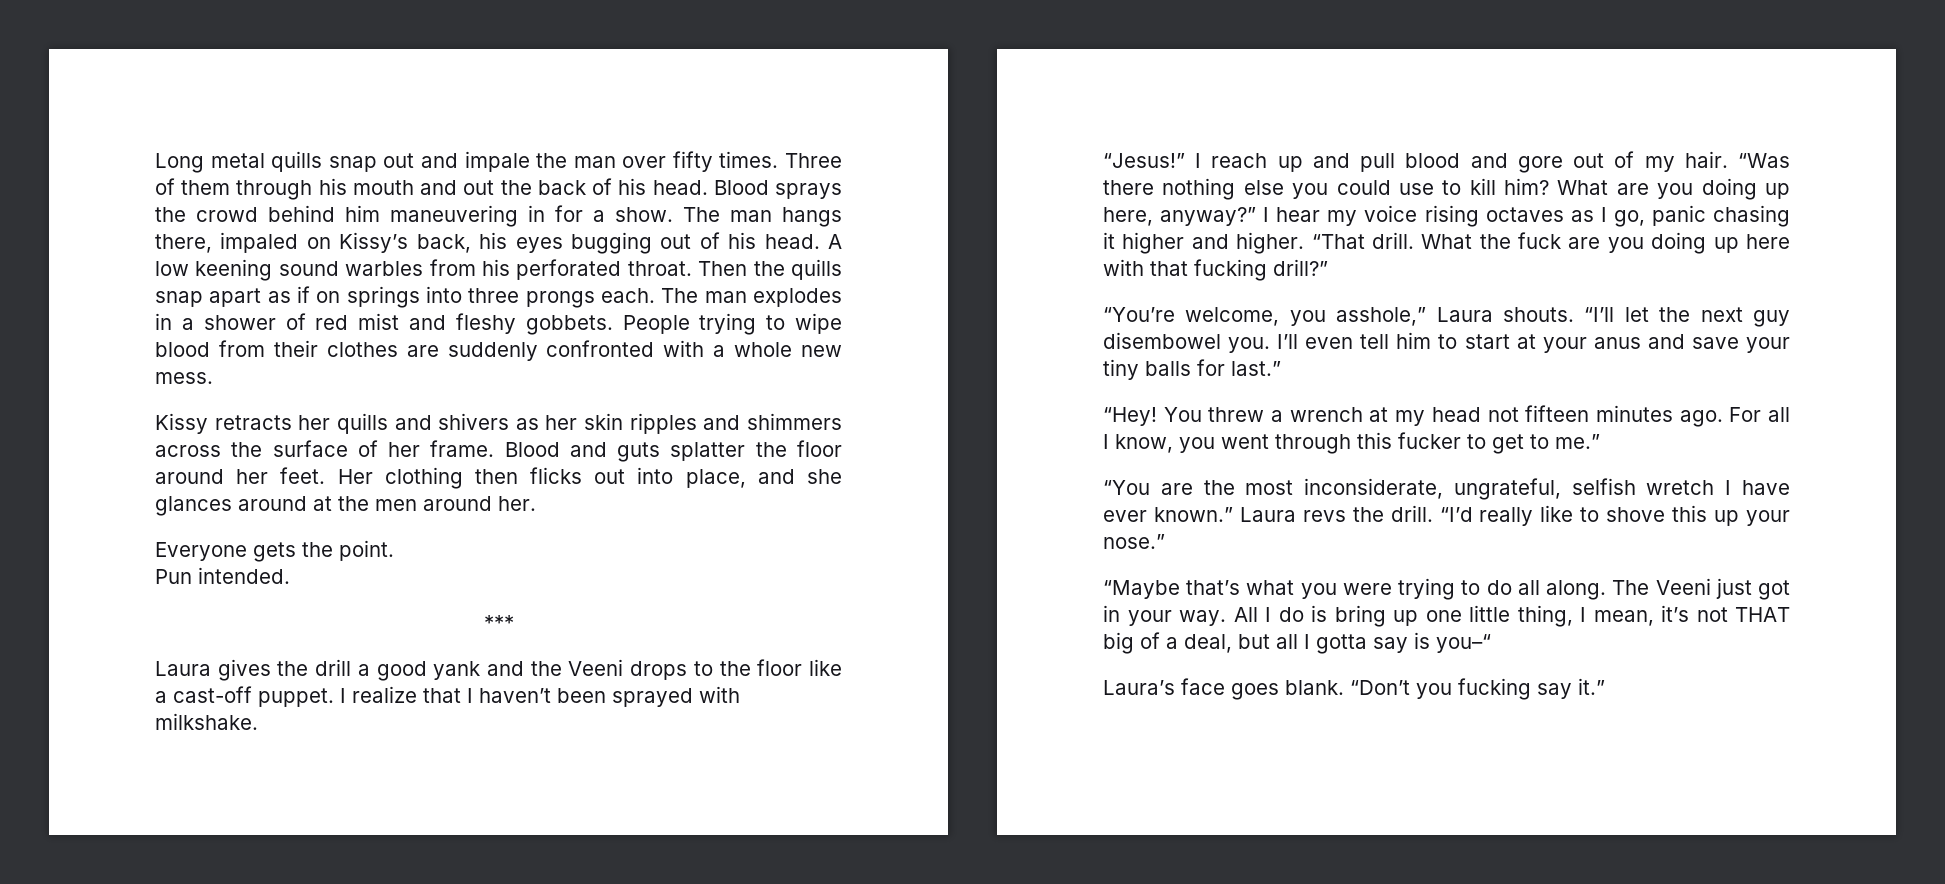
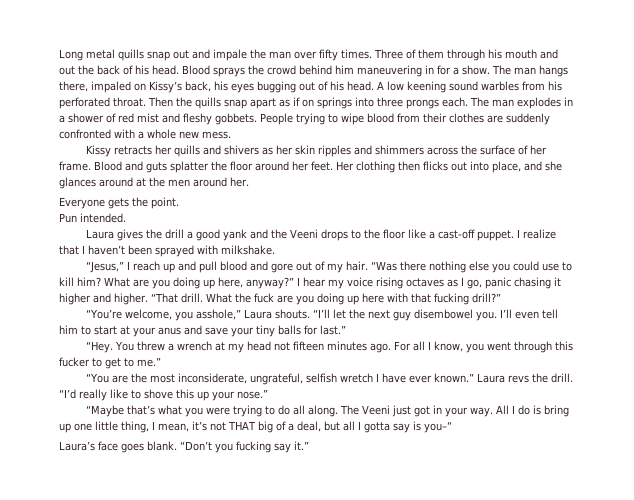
[483,615,514,630] // *** -> (126, 218) none
[1103,153,1185,168] “Jesus!” -> [86,261,125,273] “Jesus,”
[1103,407,1157,426] “Hey! -> [86,341,114,353] “Hey.

